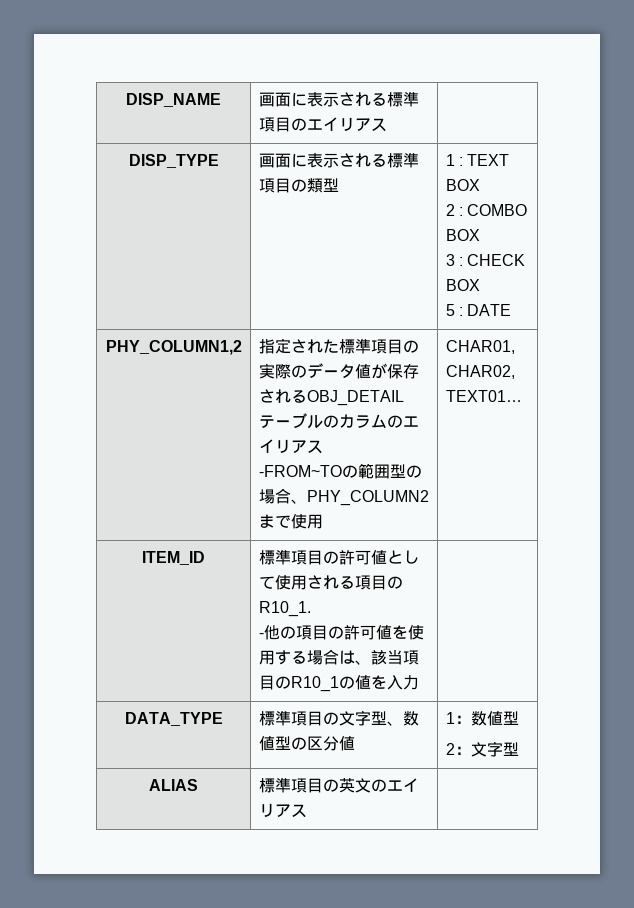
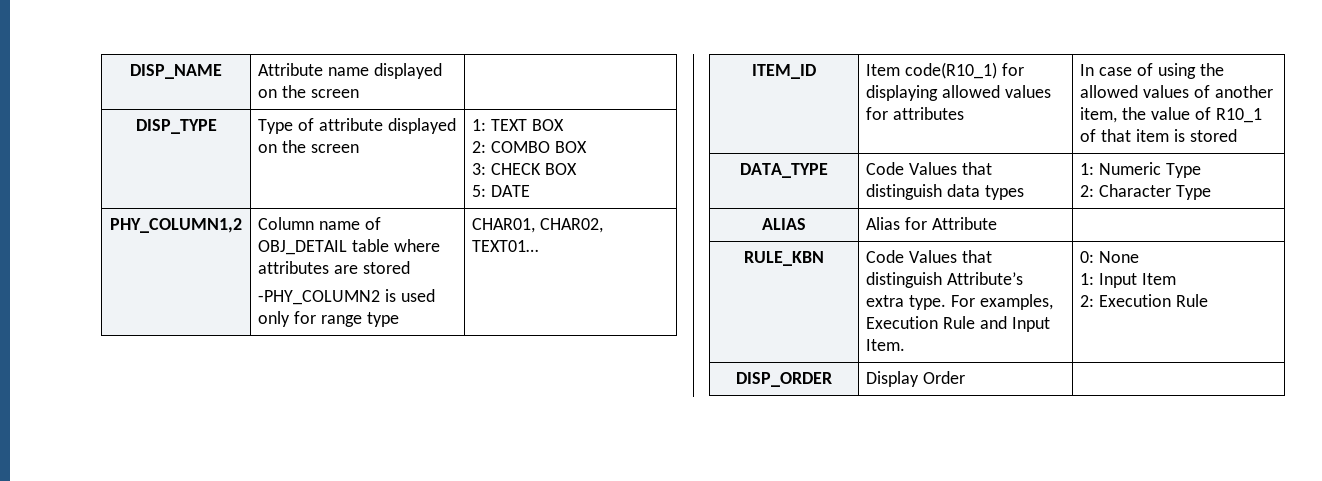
[258,91,419,107] [258,117,387,132] [128,154,219,168] [258,152,419,168] [258,178,339,193] [445,154,464,166] 画面に表示される標準項目のエイリアス | // DISP_TYPE | 画面に表示される標準項目の類型 | 1 : -> [258,63,442,79] [258,85,359,98] [135,119,217,134] [258,118,456,134] [258,140,359,153] [472,119,487,131] Attribute name displayed on the screen | // DISP_TYPE | Type of attribute displayed on the screen | 1:
[445,204,464,216] 2 : -> [472,141,487,153] 2:
[445,254,464,266] 3 : -> [472,163,487,175] 3:
[445,304,464,316] 5 : -> [472,185,487,197] 5:
[258,338,419,354] [258,363,419,379] [258,389,404,406] [258,413,419,429] [258,439,323,454] [258,463,422,479] [258,488,429,506] [258,514,323,529] [445,340,515,354] [445,365,515,379] [445,390,522,402] [142,551,205,565] [258,549,419,565] [258,575,403,590] [258,601,311,617] [258,625,424,640] [258,649,419,665] [258,675,419,692] [124,712,223,726] [258,710,419,726] [258,736,355,751] [445,711,519,726] [445,741,519,757] [149,779,198,791] [258,777,419,793] [258,803,307,818] 指定された標準項目の実際のデータ値が保存されるOBJ_DETAILテーブルのカラムのエイリアス // -FROM~TOの範囲型の場合、PHY_COLUMN2まで使用 | CHAR01, CHAR02, TEXT01… // ITEM_ID | 標準項目の許可値として使用される項目のR10_1. // -他の項目の許可値を使用する場合は、該当項目のR10_1の値を入力 | // DATA_TYPE | 標準項目の文字型、数値型の区分値 | 1：数値型 // 2：文字型 // ALIAS | 標準項目の英文のエイリアス -> [258,217,381,230] [258,239,440,255] [258,261,410,274] [258,289,435,305] [258,311,399,327] [472,218,603,233] [472,240,539,252] [752,64,816,79] [866,62,1024,79] [866,85,1051,101] [866,107,964,120] [1080,63,1224,79] [1080,85,1273,98] [1080,107,1262,123] [1080,129,1237,142] [740,163,828,178] [866,162,992,175] [866,184,1024,200] [1080,162,1201,178] [1080,184,1211,200] [762,218,806,230] [866,217,997,230] [744,251,824,266] [866,250,992,263] [866,272,1023,288] [866,294,1053,310] [866,316,1050,332] [866,339,906,351] [1080,251,1139,263] [1080,273,1176,288] [1080,294,1208,307] [736,372,832,387] [866,371,965,387] Column name of OBJ_DETAIL table where attributes are stored // -PHY_COLUMN2 is used only for range type | CHAR01, CHAR02, TEXT01… // ITEM_ID | Item code(R10_1) for displaying allowed values for attributes | In case of using the allowed values of another item, the value of R10_1 of that item is stored // DATA_TYPE | Code Values that distinguish data types | 1: Numeric Type // 2: Character Type // ALIAS | Alias for Attribute | // RULE_KBN | Code Values that distinguish Attribute’s extra type. For examples, Execution Rule and Input Item. | 0: None // 1: Input Item // 2: Execution Rule // DISP_ORDER | Display Order

